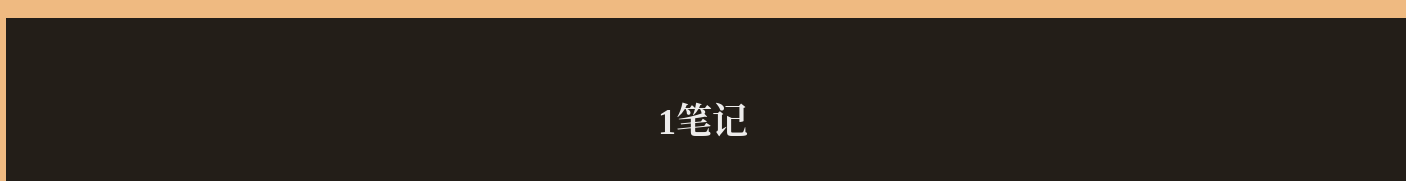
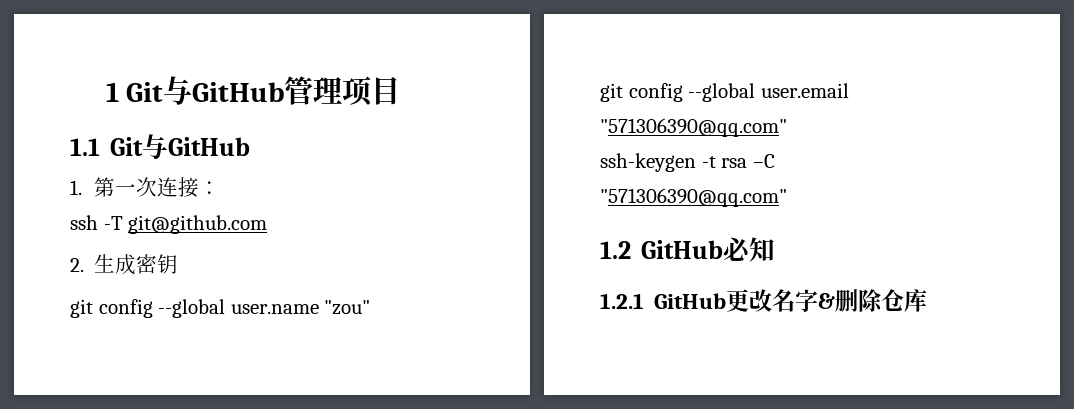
[676,102,748,137] 笔记 -> [126,76,401,106] [70,134,251,159] [70,177,220,198] [70,215,268,234] [70,254,179,275] [70,299,371,318] [600,83,849,102] [600,118,787,137] [600,153,775,172] [600,188,787,207] [600,237,776,262] [600,289,928,312] Git与GitHub管理项目 // 1.1 Git与GitHub // 1.第一次连接： // ssh -T git@github.com // 2.生成密钥 // git config --global user.name "zou" // git config --global user.email "571306390@qq.com" // ssh-keygen -t rsa –C "571306390@qq.com" // 1.2 GitHub必知 // 1.2.1 GitHub更改名字&删除仓库

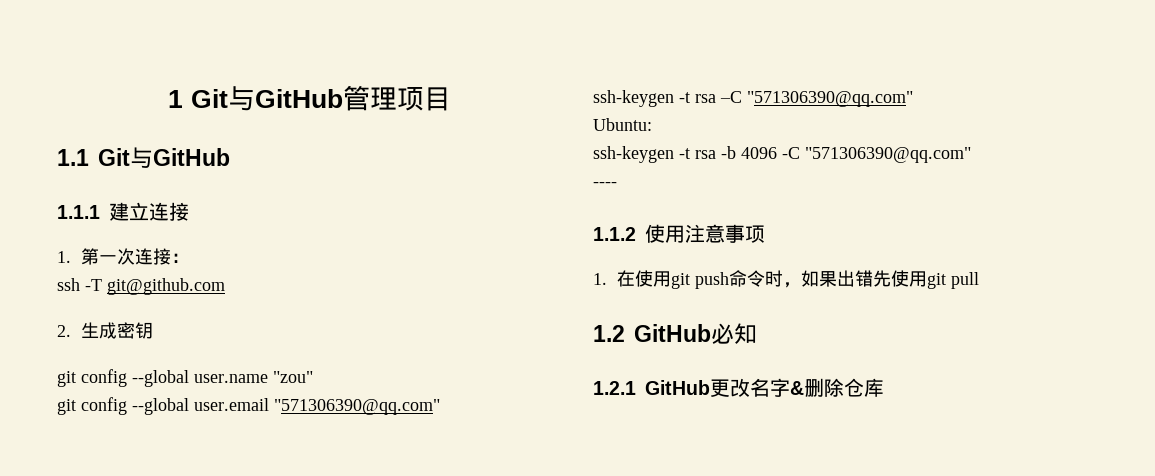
(251, 146) none -> [57,202,189,221] // 1.1.1建立连接
(787, 197) none -> [593,118,652,131] [593,146,971,163] [593,182,617,187] [593,224,765,243] [593,270,979,289] // Ubuntu: // ssh-keygen -t rsa -b 4096 -C "571306390@qq.com" // ---- // 1.1.2使用注意事项 // 1.在使用git push命令时，如果出错先使用git pull

